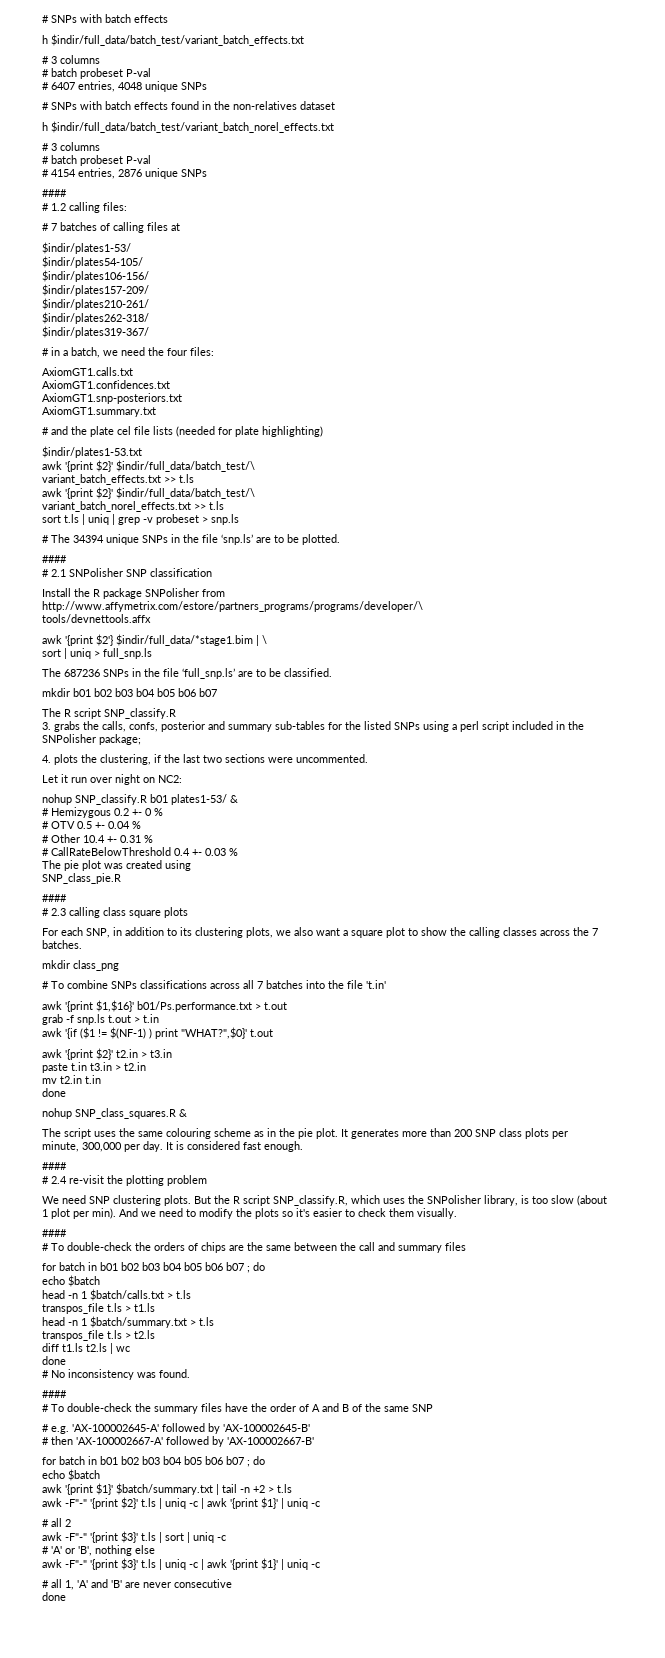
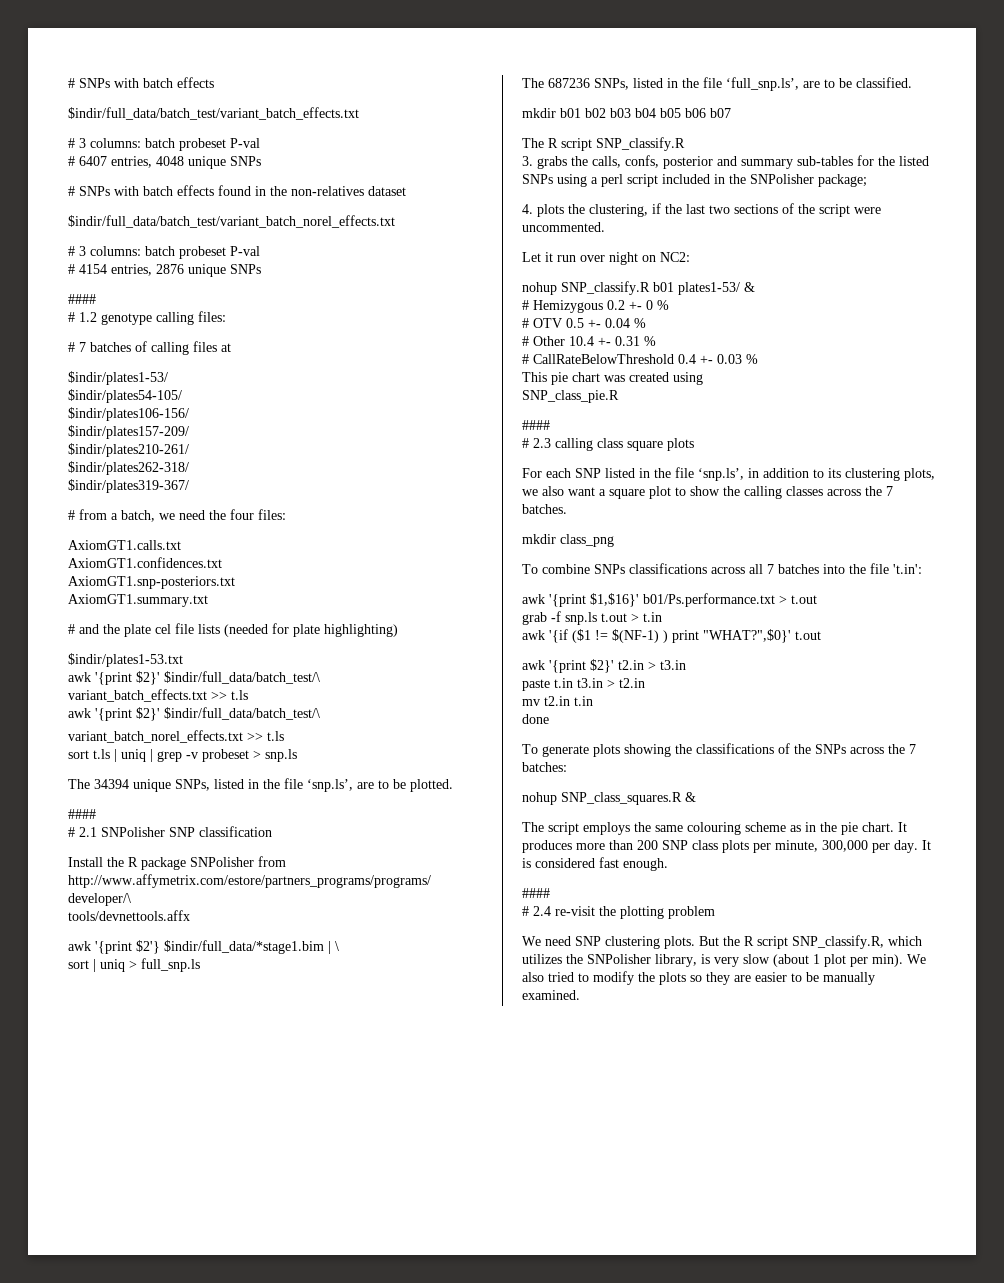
[42,35,48,44] h -> (214, 82) none
[60,55,100,64] [42,69,49,77] columns // # -> [90,138,141,148] columns:
[42,122,48,131] h -> (406, 191) none
[60,142,100,151] [42,156,49,164] columns // # -> [90,246,141,256] columns:
(66, 207) none -> [101,313,152,325] genotype
[51,347,60,356] in -> [79,509,107,520] from
[42,535,49,543] # -> (297, 755) none
[142,534,253,545] SNPs in the file ‘snp.ls’ -> [175,778,353,792] SNPs, listed in the file ‘snp.ls’,
[103,668,235,679] SNPs in the file ‘full_snp.ls’ -> [594,77,799,91] SNPs, listed in the file ‘full_snp.ls’,
(265, 758) none -> [782,203,850,217] of the script
[42,860,101,871] The pie plot -> [522,372,600,385] This pie chart
[86,928,110,938] SNP, -> [575,467,744,481] SNP listed in the file ‘snp.ls’,
[42,981,49,989] # -> (614, 540) none
[366,980,386,989] 't.in' -> [893,564,922,574] 't.in':
(66, 1092) none -> [522,743,916,757] [522,762,567,772] // To generate plots showing the classifications of the SNPs across the 7 batches:
[94,1131,116,1137] uses -> [583,822,630,835] employs
[316,1128,399,1139] plot. It generates -> [862,822,907,832] [522,840,572,853] chart. It produces
[383,1198,405,1204] uses -> [522,954,562,964] utilizes
[532,1196,548,1204] too -> [714,957,739,967] very
[119,1208,183,1217] And we need -> [907,954,926,964] [522,972,574,982] We also tried
[296,1208,457,1219] [42,1229,67,1237] [42,1242,466,1253] [42,1262,265,1273] [42,1275,100,1287] [42,1289,191,1301] [42,1303,155,1314] [42,1316,214,1328] [42,1330,155,1341] [42,1343,130,1354] [42,1356,66,1365] [42,1369,190,1380] [42,1390,67,1398] [42,1403,433,1414] [42,1423,310,1434] [42,1436,314,1447] [42,1456,265,1467] [42,1469,100,1481] [42,1483,292,1495] [42,1497,320,1509] [42,1518,71,1527] [42,1531,226,1543] [42,1545,155,1556] [42,1558,320,1570] [42,1579,232,1590] [42,1592,66,1601] it's easier to check them visually. // #### // # To double-check the orders of chips are the same between the call and summary files // for batch in b01 b02 b03 b04 b05 b06 b07 ; do // echo $batch // head -n 1 $batch/calls.txt > t.ls // transpos_file t.ls > t1.ls // head -n 1 $batch/summary.txt > t.ls // transpos_file t.ls > t2.ls // diff t1.ls t2.ls | wc // done // # No inconsistency was found. // #### // # To double-check the summary files have the order of A and B of the same SNP // # e.g. 'AX-100002645-A' followed by 'AX-100002645-B' // # then 'AX-100002667-A' followed by 'AX-100002667-B' // for batch in b01 b02 b03 b04 b05 b06 b07 ; do // echo $batch // awk '{print $1}' $batch/summary.txt | tail -n +2 > t.ls // awk -F"-" '{print $2}' t.ls | uniq -c | awk '{print $1}' | uniq -c // # all 2 // awk -F"-" '{print $3}' t.ls | sort | uniq -c // # 'A' or 'B', nothing else // awk -F"-" '{print $3}' t.ls | uniq -c | awk '{print $1}' | uniq -c // # all 1, 'A' and 'B' are never consecutive // done -> [706,972,875,985] [522,990,580,1000] they are easier to be manually examined.

